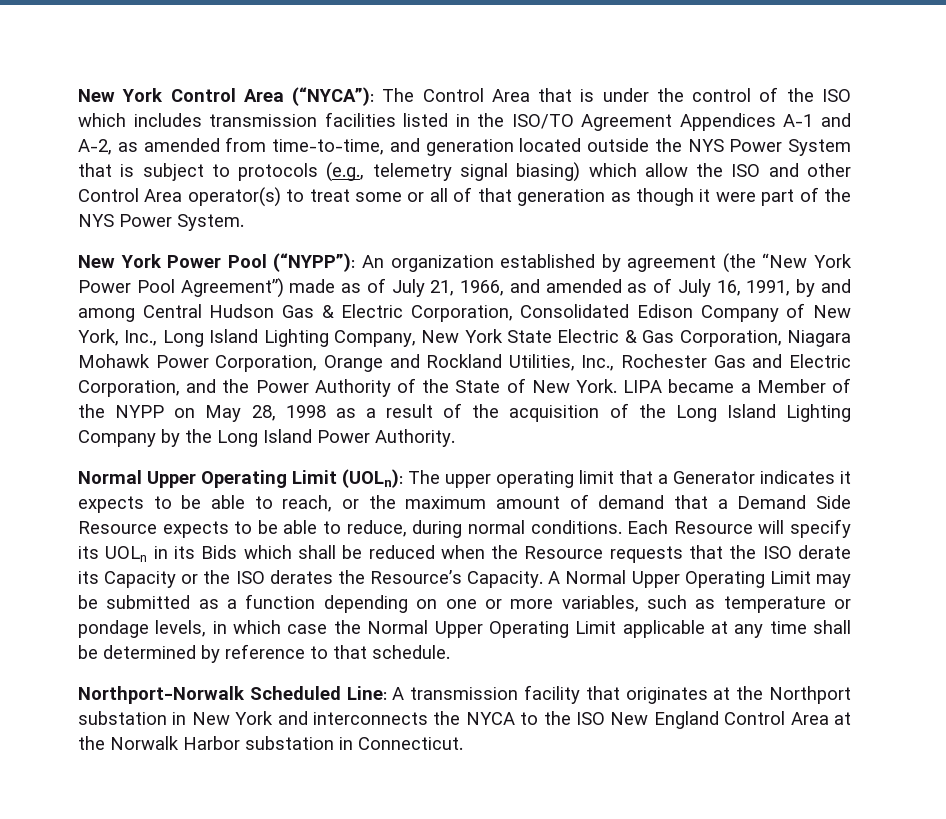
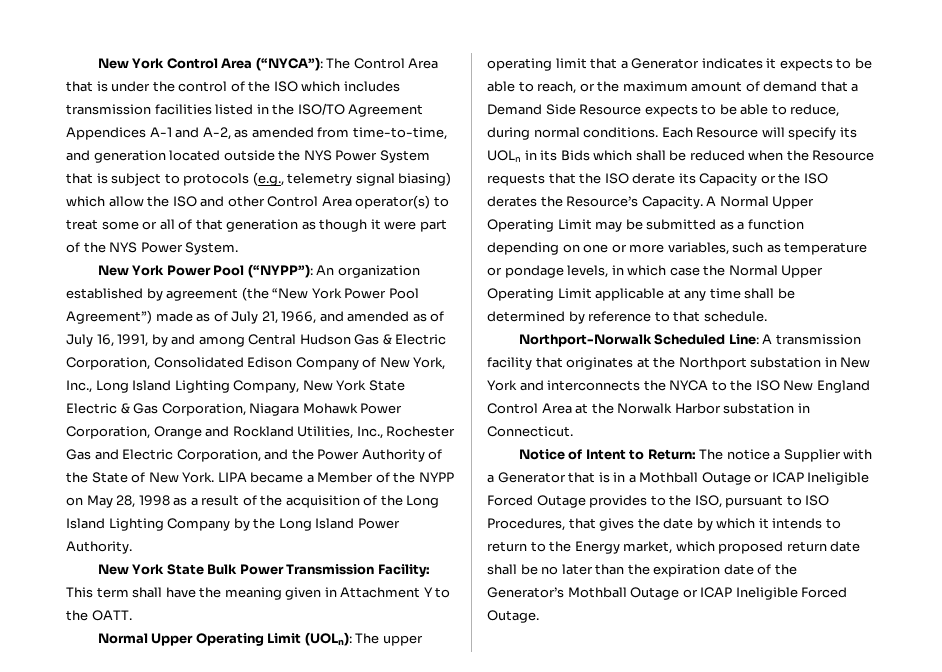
(455, 438) none -> [97,564,430,577] [66,587,451,600] [66,610,132,621] // New York State Bulk Power Transmission Facility: This term shall have the meaning given in Attachment Y to the OATT.
(463, 743) none -> [518,449,873,462] [487,472,870,485] [487,495,830,508] [487,518,841,531] [487,541,861,554] [487,564,797,577] [487,587,848,600] [487,610,539,623] // Notice of Intent to Return: The notice a Supplier with a Generator that is in a Mothball Outage or ICAP Ineligible Forced Outage provides to the ISO, pursuant to ISO Procedures, that gives the date by which it intends to return to the Energy market, which proposed return date shall be no later than the expiration date of the Generator’s Mothball Outage or ICAP Ineligible Forced Outage.

